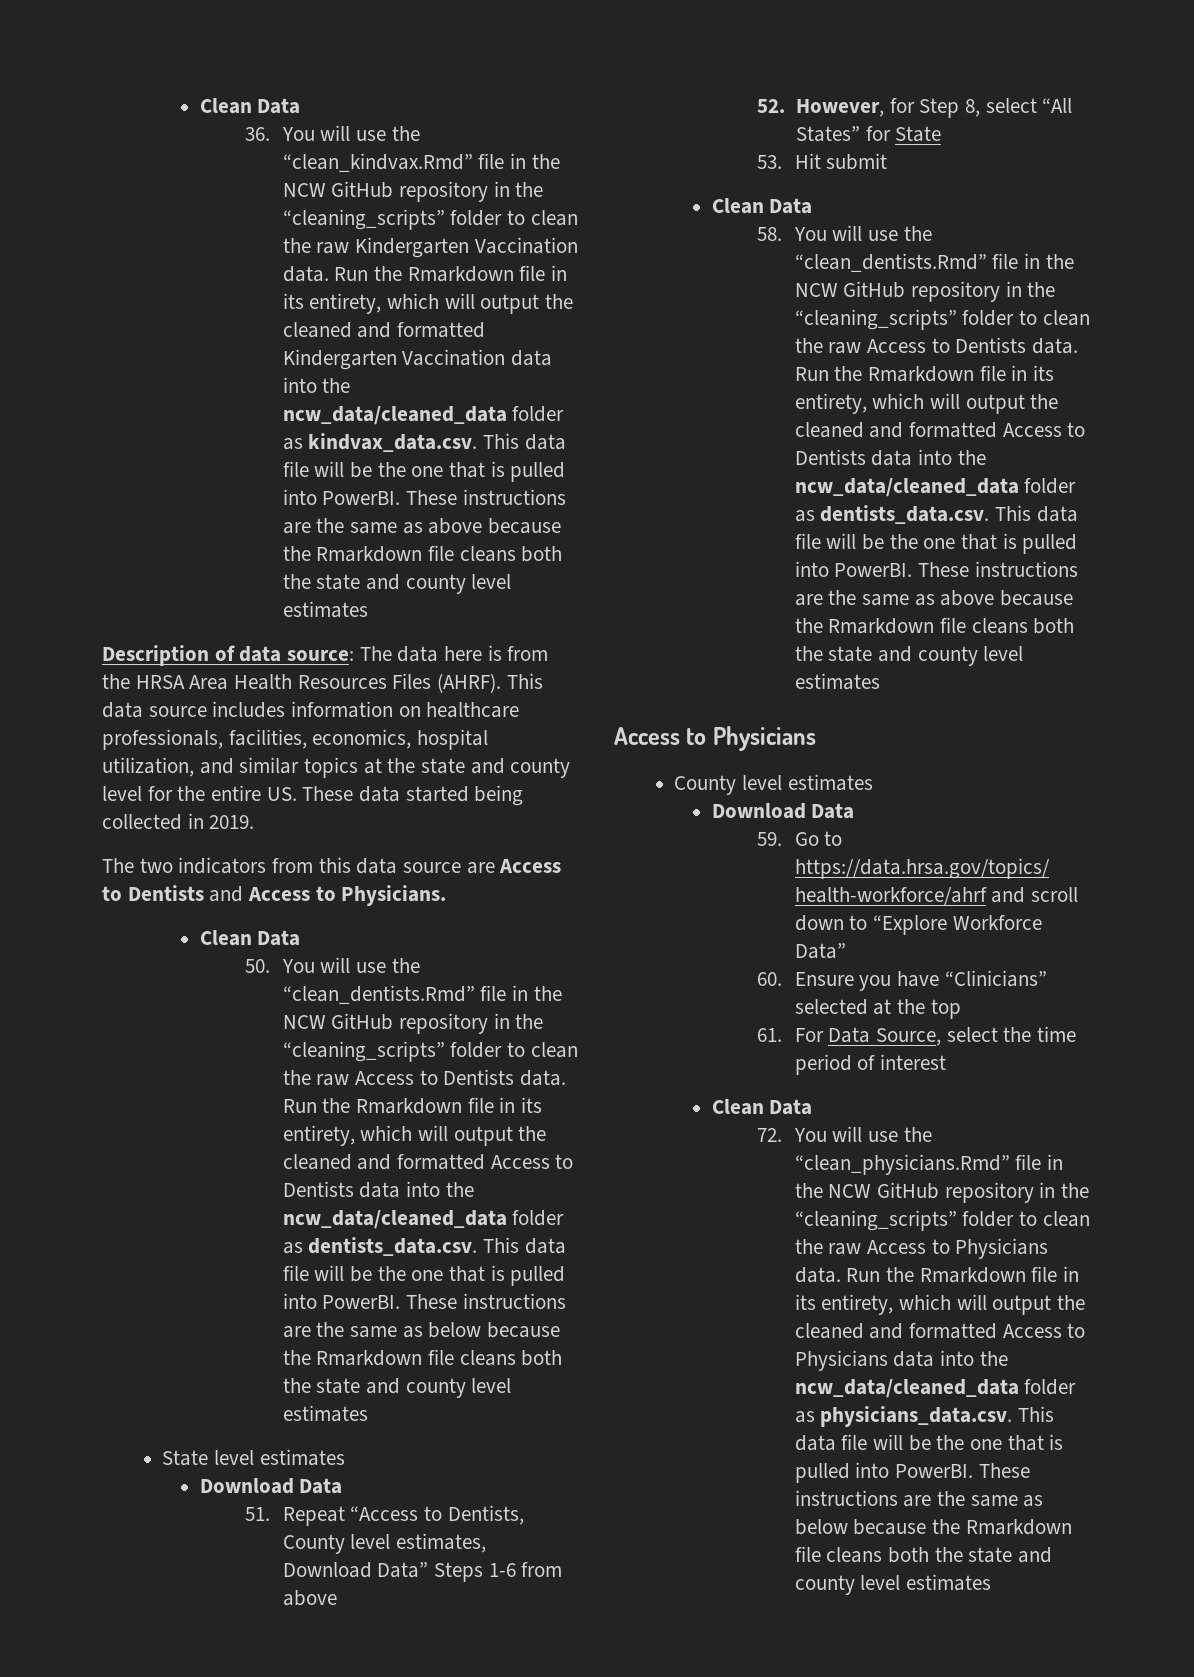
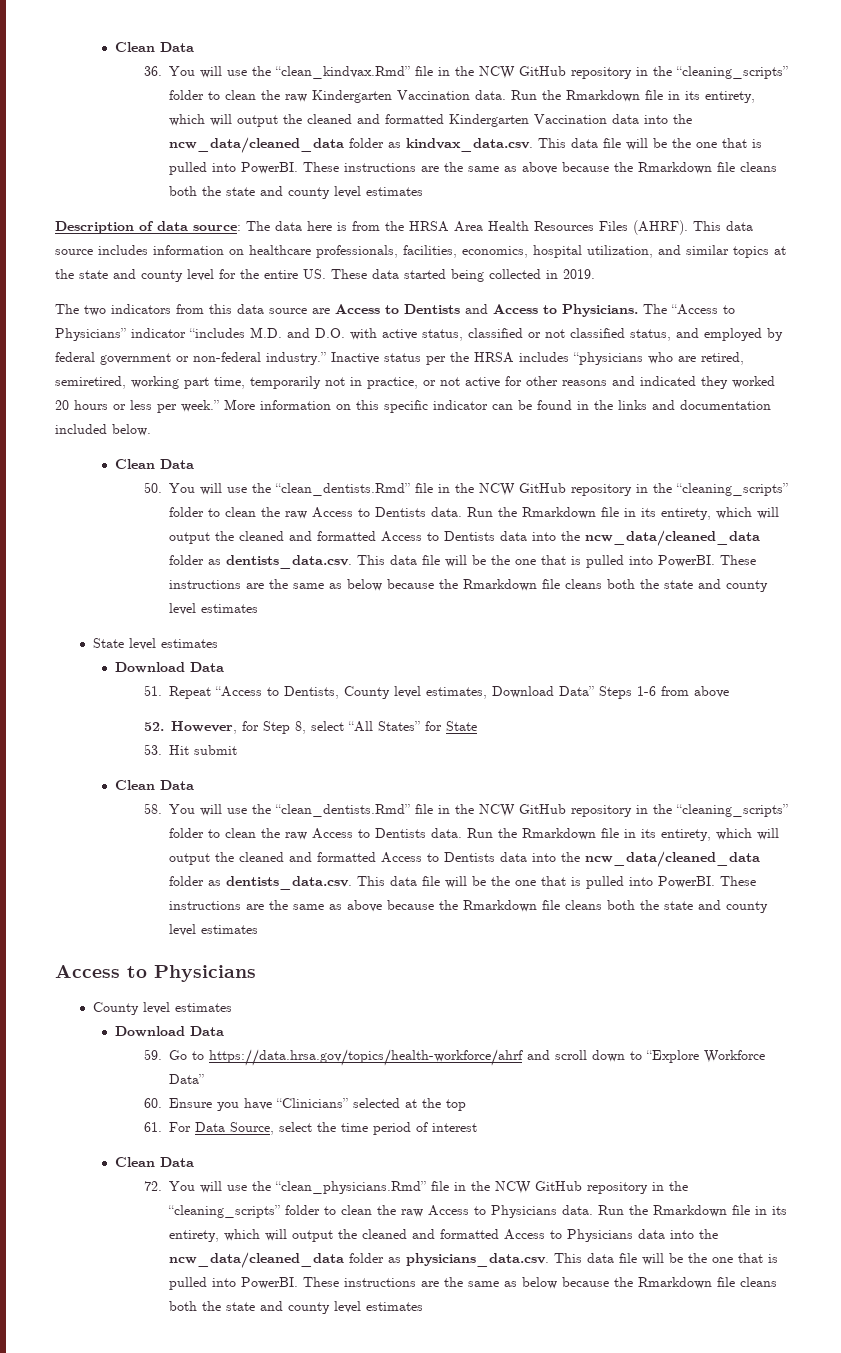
(447, 895) none -> [643,304,735,315] [55,327,783,341] [55,352,744,365] [55,376,775,389] [55,399,771,413] [55,424,151,436] The “Access to Physicians” indicator “includes M.D. and D.O. with active status, classified or not classified status, and employed by federal government or non-federal industry.” Inactive status per the HRSA includes “physicians who are retired, semiretired, working part time, temporarily not in practice, or not active for other reasons and indicated they worked 20 hours or less per week.” More information on this specific indicator can be found in the links and documentation included below.

